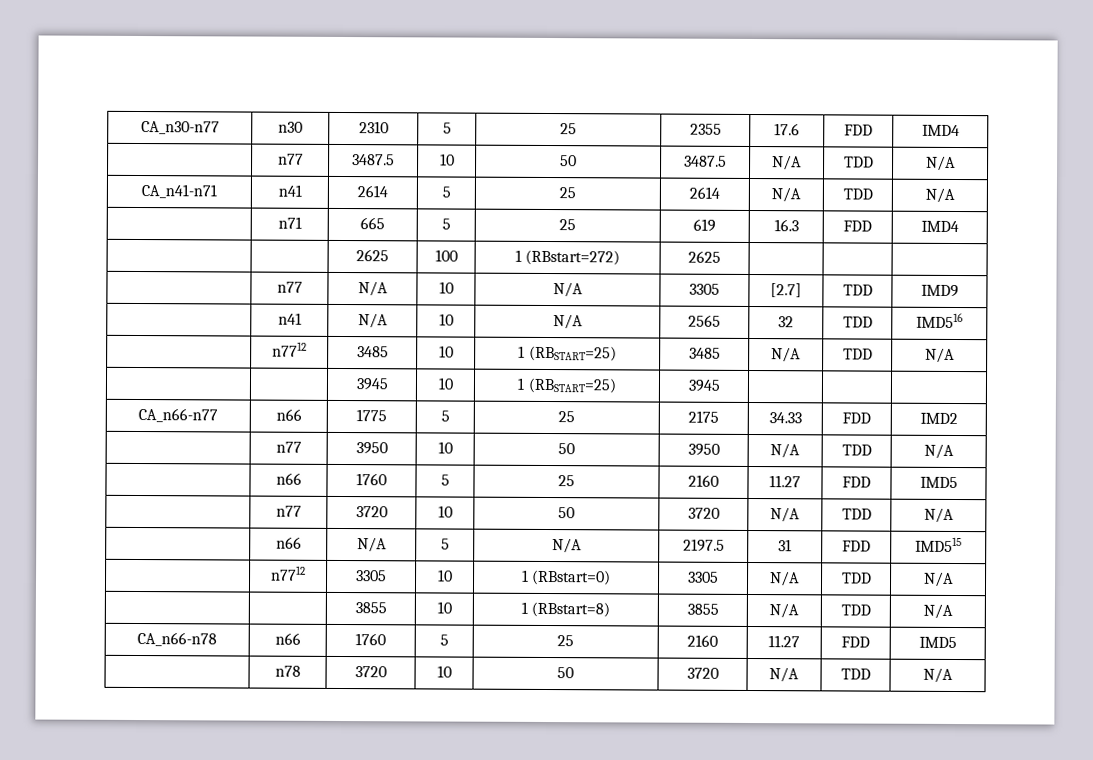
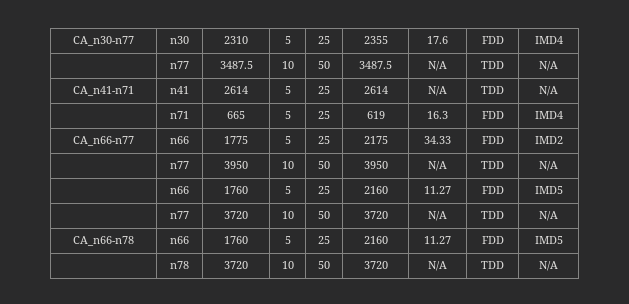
[356,249,389,262] [434,249,458,262] [514,249,621,266] [688,250,721,263] [276,281,303,293] [357,281,388,297] [438,281,454,294] [552,282,583,298] [689,283,720,295] [770,283,802,298] [842,284,873,296] [920,284,959,298] [277,312,302,325] [357,313,388,329] [438,313,454,326] [552,314,583,330] [688,314,721,327] [778,316,794,328] [842,316,873,328] [916,312,963,329] [272,341,307,357] [356,346,389,358] [438,345,454,358] [518,345,617,362] [688,347,721,359] [771,347,801,363] [842,348,873,360] [924,347,955,363] [355,378,389,391] [437,377,454,390] [517,377,617,394] [687,379,721,392] // | | 2625 | 100 | 1 (RBstart=272) | 2625 | | | // | n77 | N/A | 10 | N/A | 3305 | [2.7] | TDD | IMD9 // | n41 | N/A | 10 | N/A | 2565 | 32 | TDD | IMD516 // | n7712 | 3485 | 10 | 1 (RBSTART=25) | 3485 | N/A | TDD | N/A // | | 3945 | 10 | 1 (RBSTART=25) | 3945 | | | -> (563, 115) none
[275,536,302,549] [356,537,387,553] [440,538,450,550] [551,538,582,554] [682,538,725,552] [778,539,792,552] [842,540,871,552] [915,536,962,553] [271,565,306,581] [356,570,387,582] [437,569,453,582] [521,569,612,586] [688,571,719,583] [769,571,800,587] [841,572,872,584] [922,571,954,587] [354,602,387,614] [436,601,452,614] [520,601,611,618] [686,603,719,615] [769,603,799,619] [840,604,871,616] [922,603,953,619] // | n66 | N/A | 5 | N/A | 2197.5 | 31 | FDD | IMD515 // | n7712 | 3305 | 10 | 1 (RBstart=0) | 3305 | N/A | TDD | N/A // | | 3855 | 10 | 1 (RBstart=8) | 3855 | N/A | TDD | N/A -> (558, 216) none

